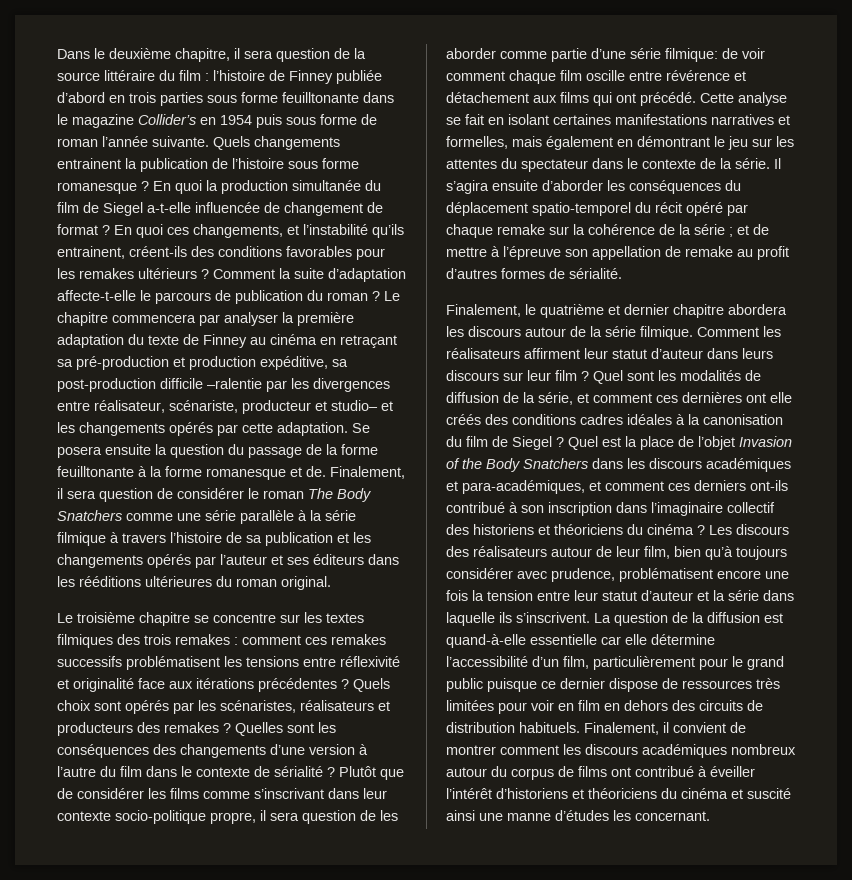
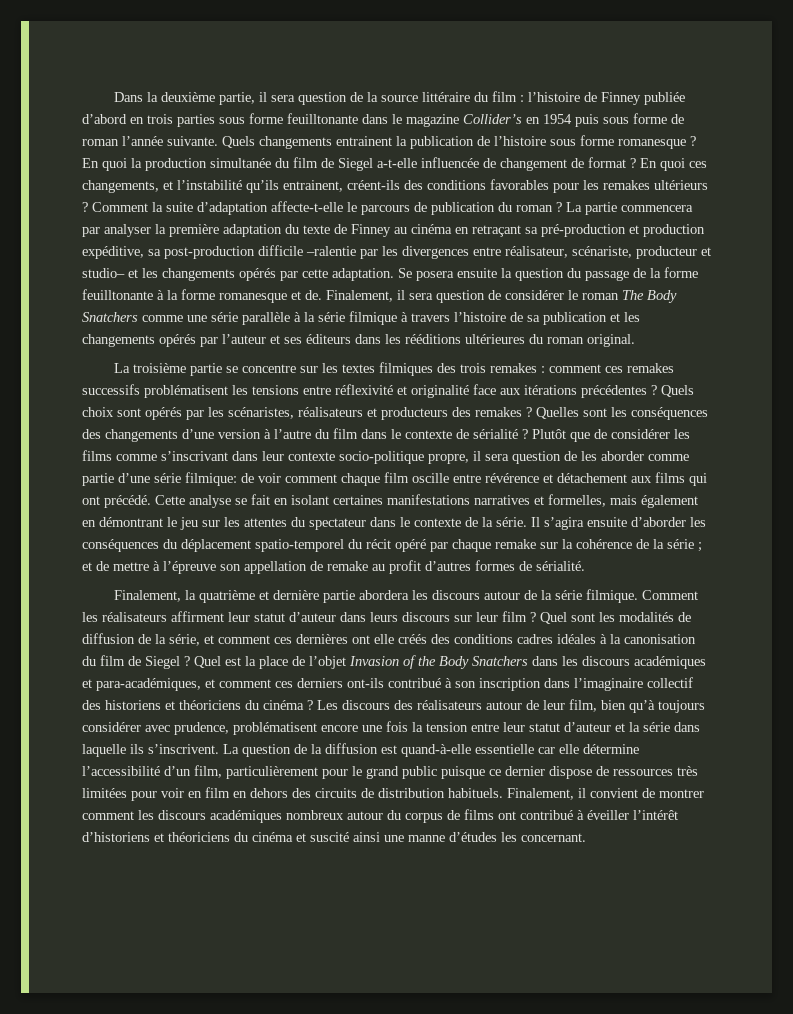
[94,48,230,62] le deuxième chapitre, -> [146,92,255,105] la deuxième partie,
[384,291,400,301] [57,312,108,326] Le chapitre -> [566,202,617,215] La partie
[57,612,190,626] Le troisième chapitre -> [113,363,222,376] La troisième partie
[525,304,536,315] le -> [184,590,196,600] la
[624,304,724,318] dernier chapitre -> [272,590,355,603] dernière partie

